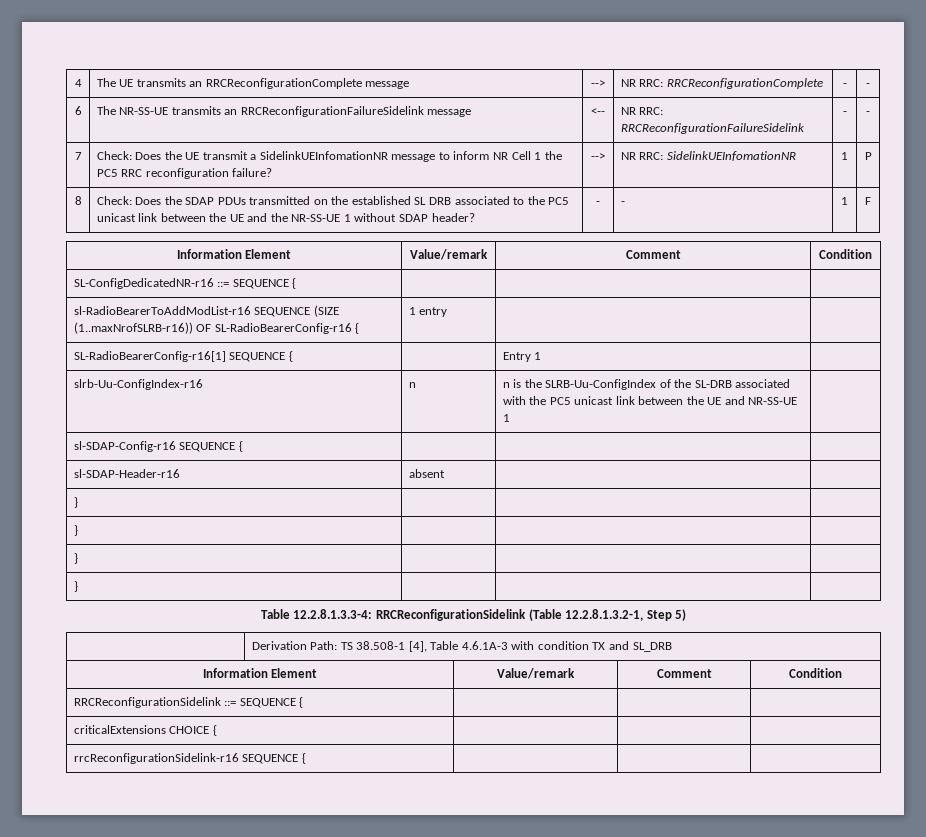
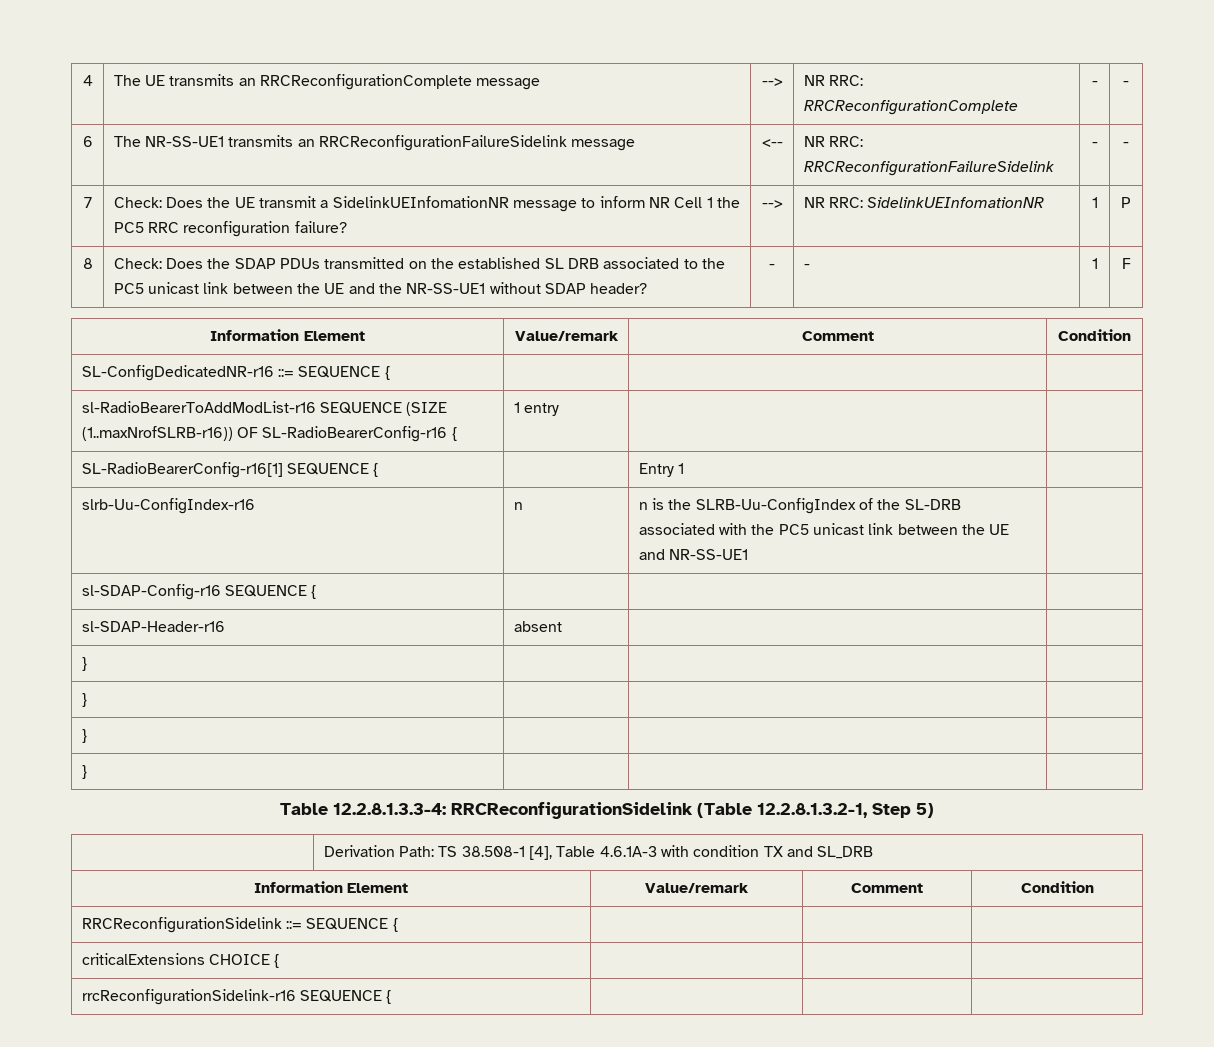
[119,107,169,115] NR-SS-UE -> [145,136,225,147] NR-SS-UE1
[291,214,351,222] NR-SS-UE 1 -> [406,283,486,294] NR-SS-UE1
[748,397,798,405] [502,414,510,422] NR-SS-UE 1 -> [669,549,749,560] NR-SS-UE1

